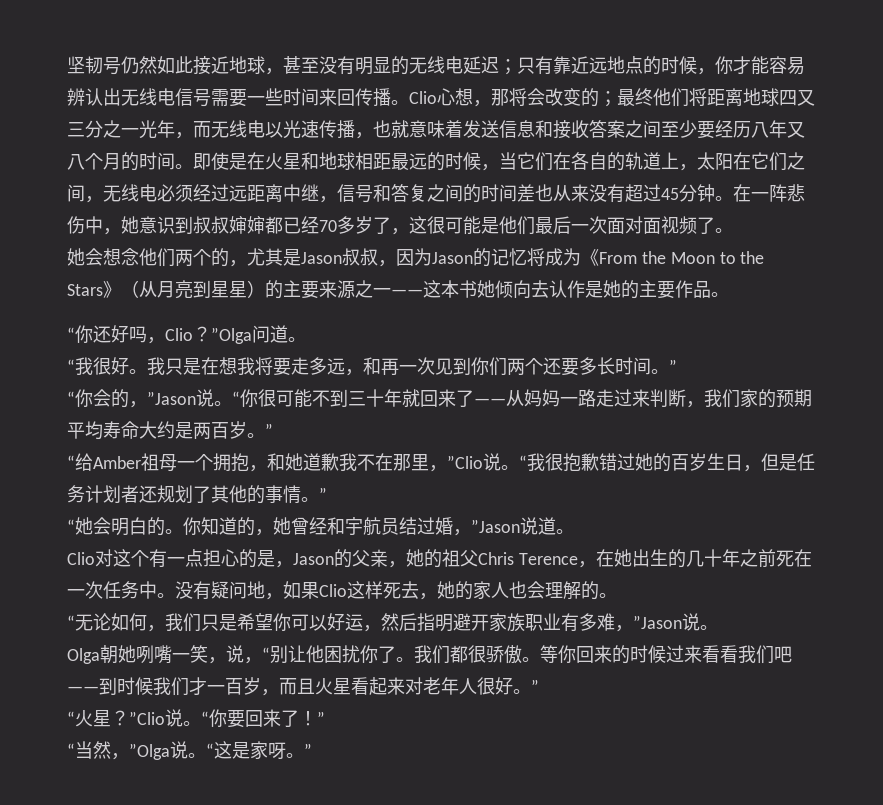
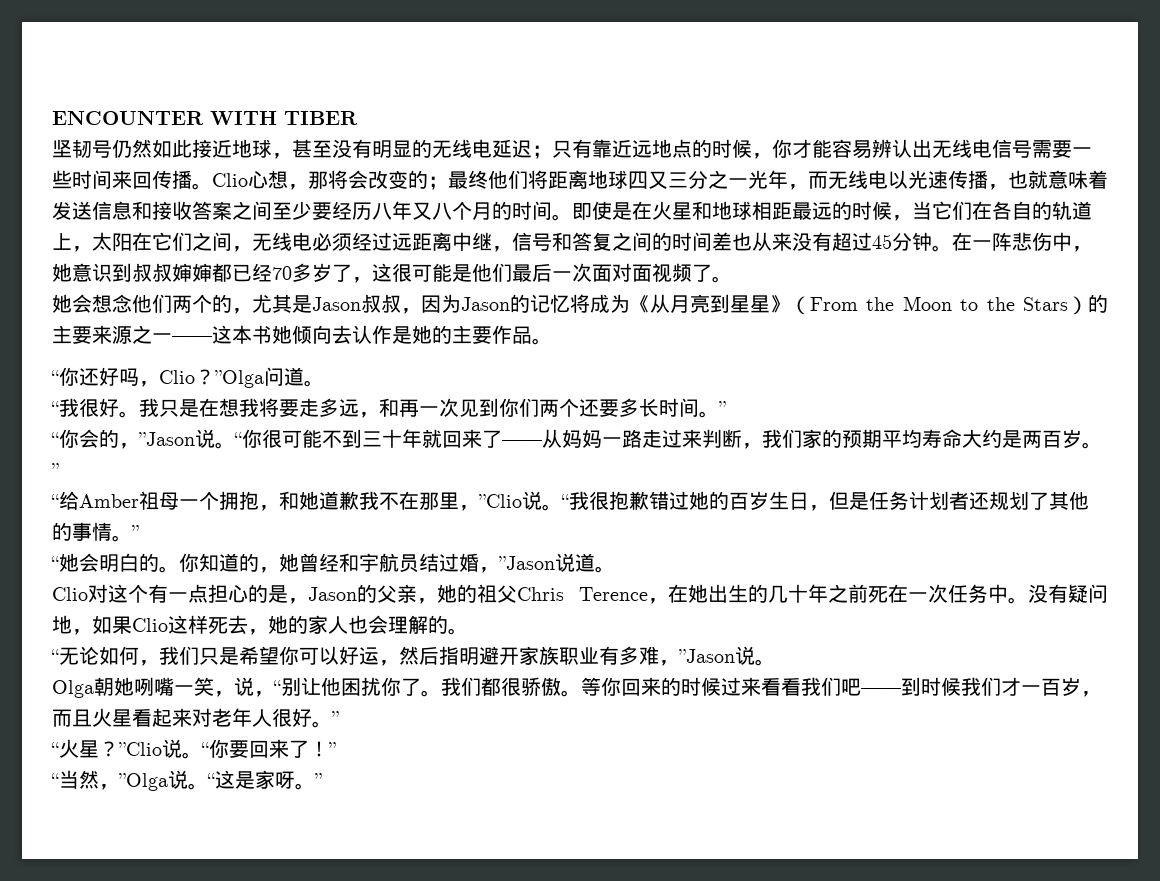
(67, 65) none -> [52,111,358,125] ENCOUNTER WITH TIBER //
(599, 257) none -> [650,294,810,315] 从月亮到星星》（
[103,280,247,299] 》（从月亮到星星 -> (1068, 304) none

